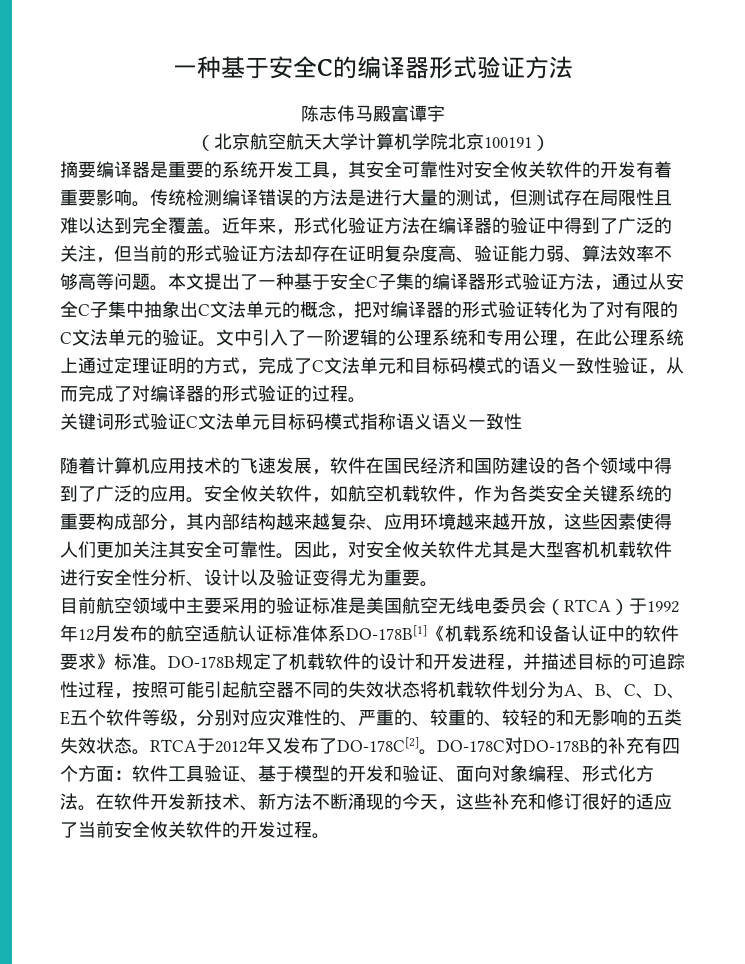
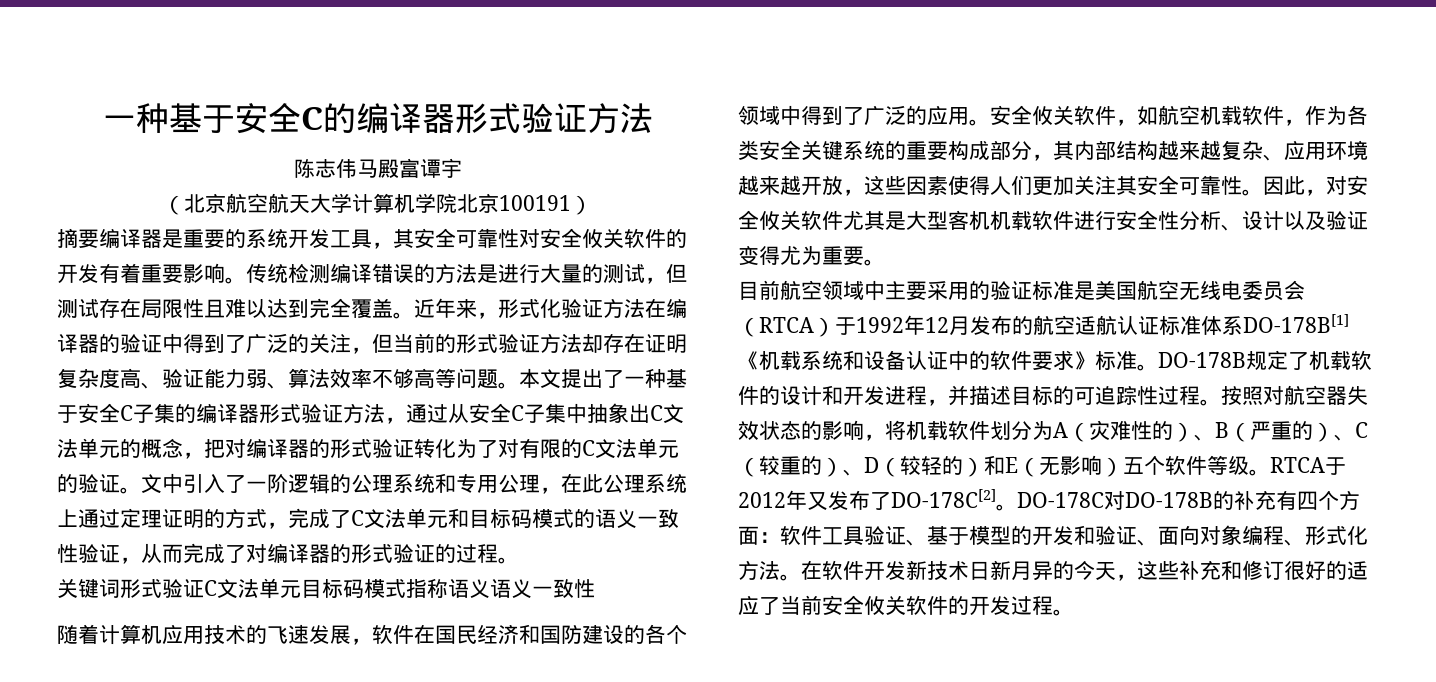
[114,681,420,699] ，按照可能引起航空器不同的失效状态 -> [1200,385,1368,406] [738,420,885,441] 。按照对航空器失效状态的影响，
[577,684,685,699] [60,709,682,727] [60,737,132,754] 、B、C、D、E五个软件等级，分别对应灾难性的、严重的、较重的、较轻的和无影响的五类失效状态 -> [1068,420,1368,442] [738,455,1249,477] （灾难性的）、B（严重的）、C（较重的）、D（较轻的）和E（无影响）五个软件等级
[240,793,384,811] 、新方法不断涌现 -> [969,560,1053,581] 日新月异

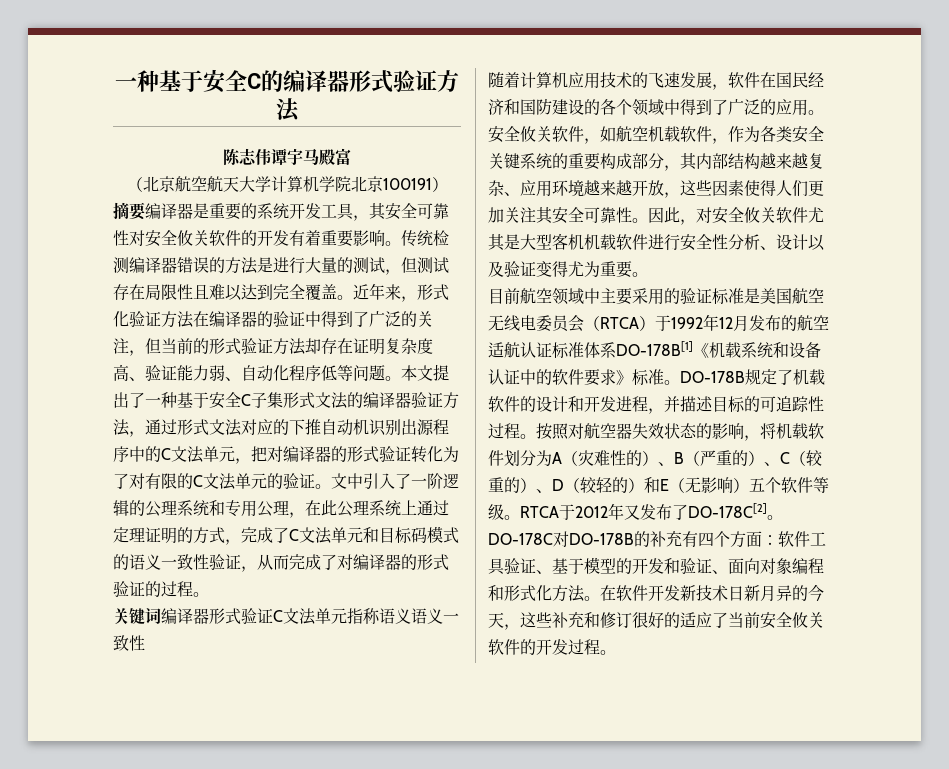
(357, 168) none -> [271,148,303,165] 谭宇
[419,158,462,178] 谭宇 -> (351, 157) none
(372, 273) none -> [161,257,177,273] 器
[288,368,435,388] 算法效率不够高 -> [241,365,337,382] 自动化程序低
[175,403,301,423] 的编译器形式 -> [283,392,411,409] 形式文法的编译器
[448,403,684,424] [57,438,183,459] 从安全C子集中抽象出C文法单元的概念 -> [177,419,449,436] [113,446,235,463] 形式文法对应的下推自动机识别出源程序中的C文法单元
(120, 588) none -> [161,608,209,624] 编译器
[301,579,406,598] 目标码模式 -> (347, 616) none
[1284,539,1305,546] 、 -> [488,585,504,601] 和

